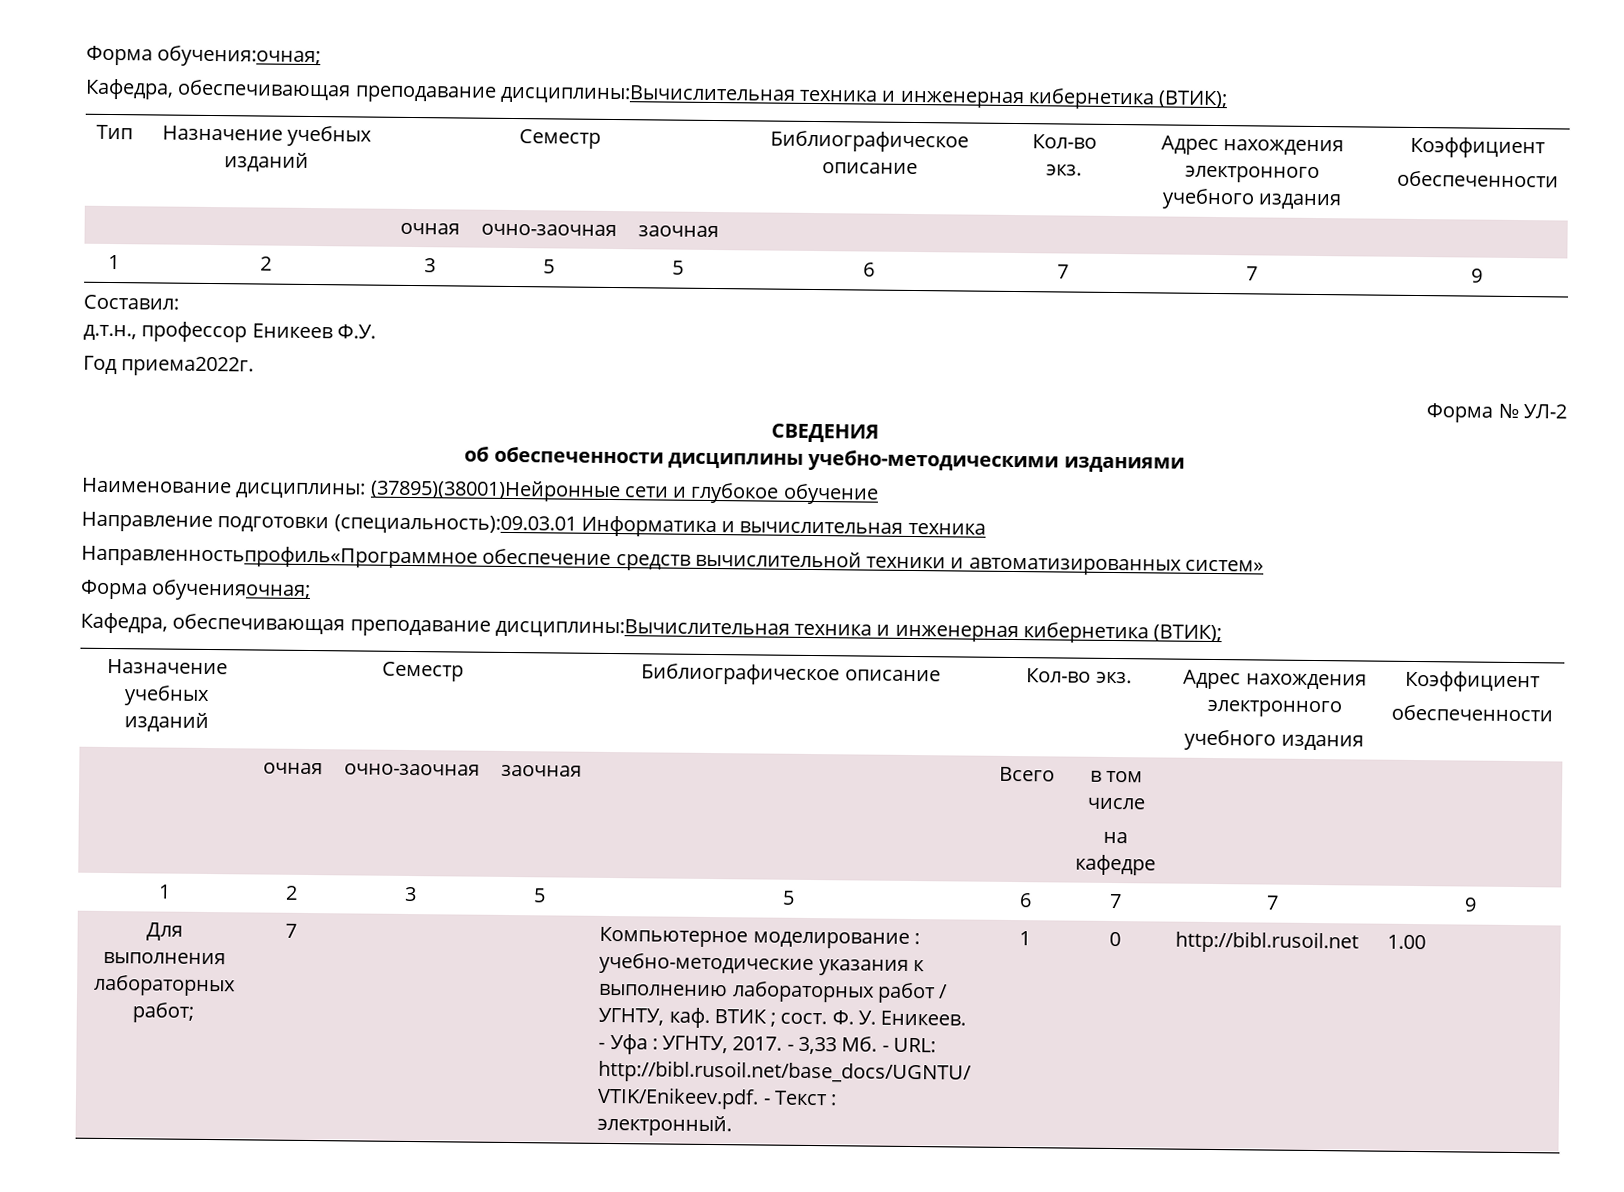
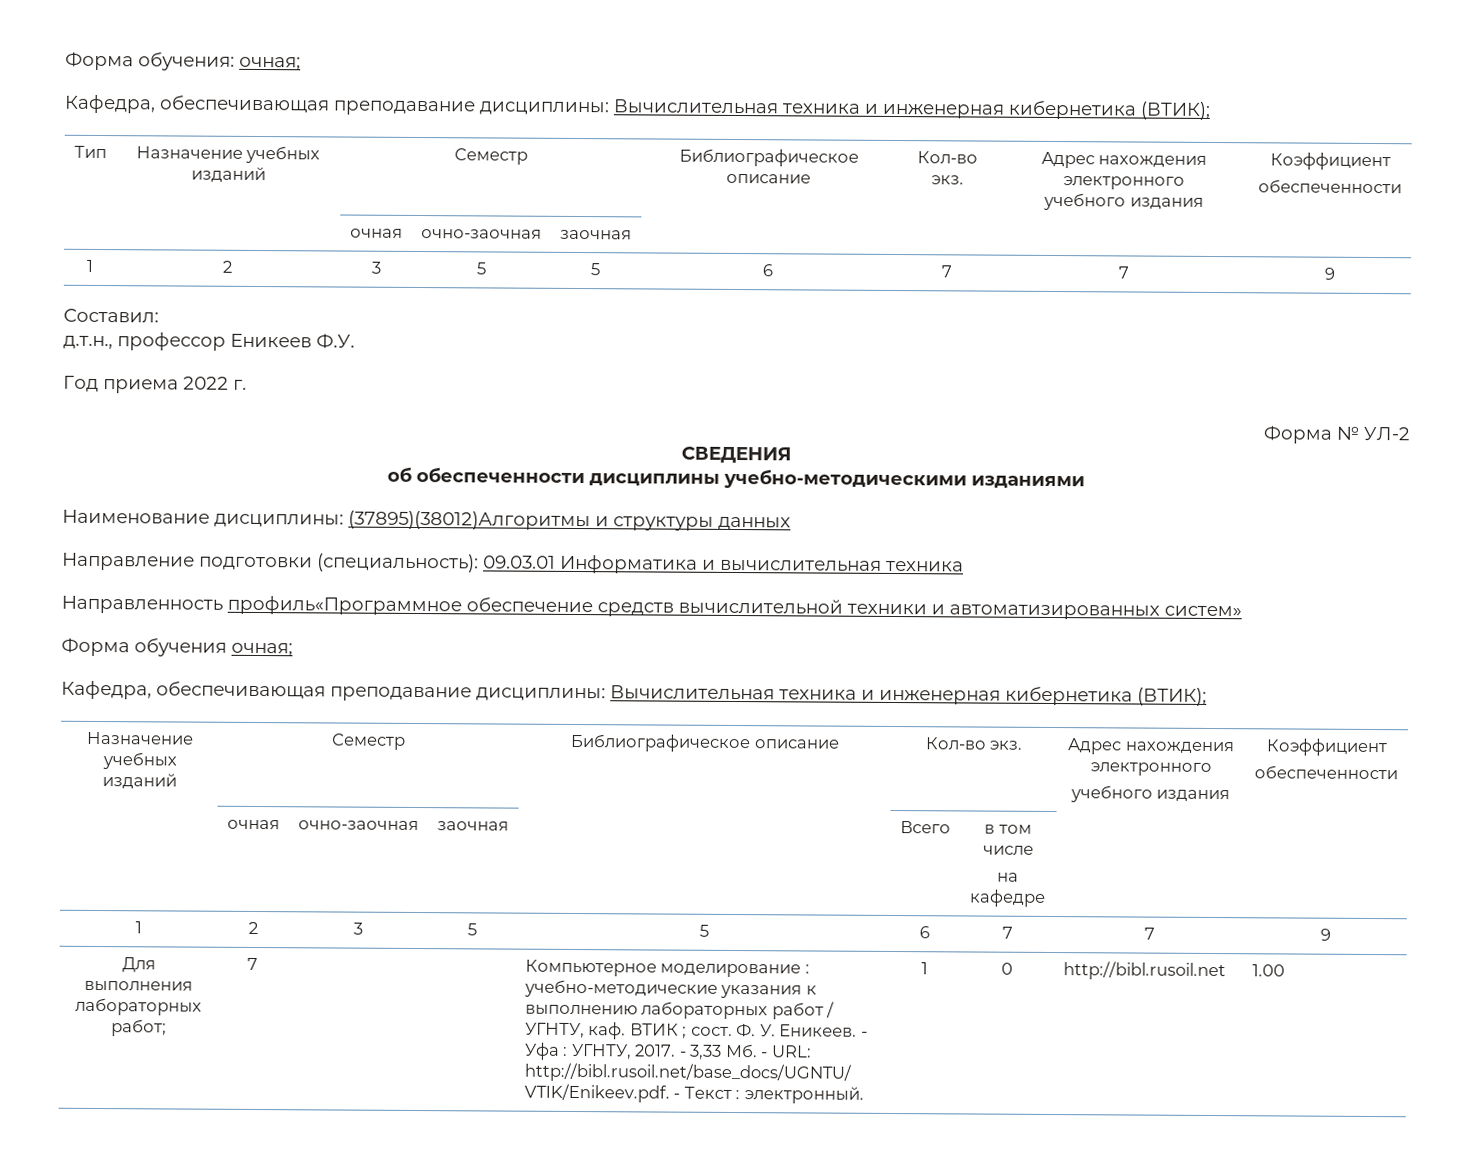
[86,45,322,68] [85,78,796,105] Форма обучения:очная; // Кафедра, обеспечивающая преподавание дисциплины:Вычислительная -> [65,51,301,71] [64,94,779,116] Форма обучения: очная; // Кафедра, обеспечивающая преподавание дисциплины: Вычислительная
[121,356,255,377] приема2022г. -> [103,376,247,394] приема 2022 г.
[369,479,879,505] (37895)(38001)Нейронные сети и глубокое обучение -> [348,510,791,531] (37895)(38012)Алгоритмы и структуры данных
[333,514,577,535] (специальность):09.03.01 -> [317,553,556,573] (специальность): 09.03.01
[81,544,478,569] Направленностьпрофиль«Программное -> [61,595,462,616] Направленность профиль«Программное
[151,579,312,602] [80,612,790,639] обученияочная; // Кафедра, обеспечивающая преподавание дисциплины:Вычислительная -> [134,638,293,657] [61,680,775,702] обучения очная; // Кафедра, обеспечивающая преподавание дисциплины: Вычислительная

